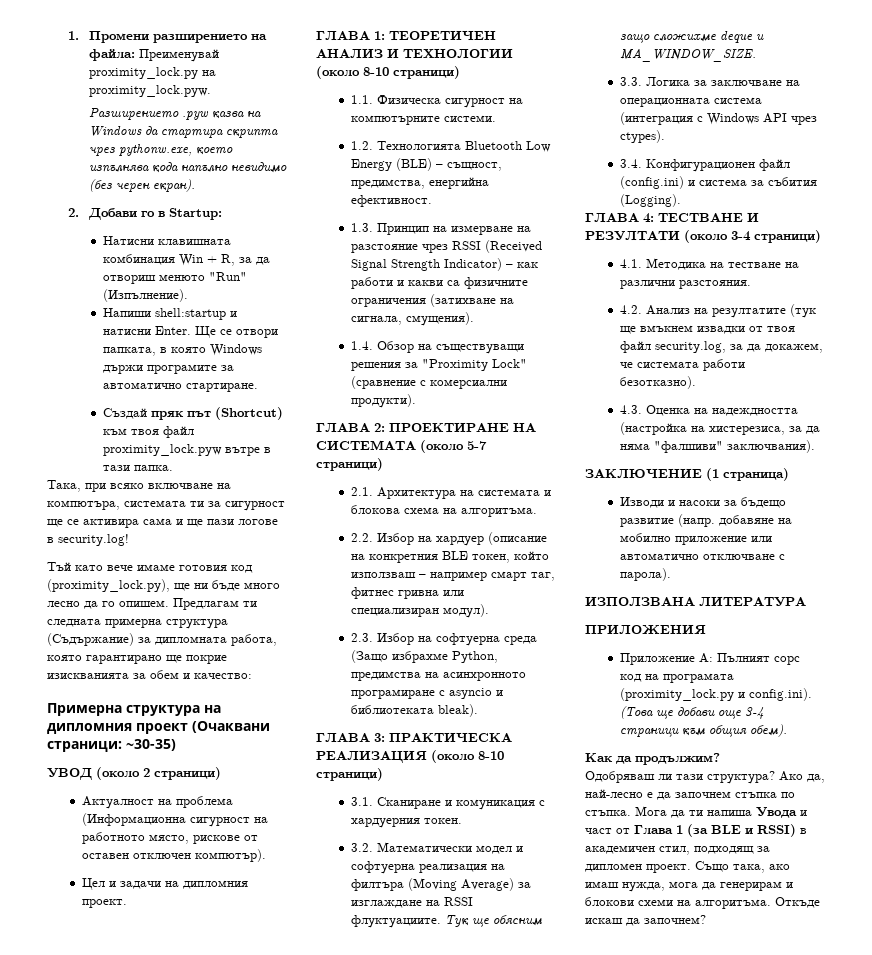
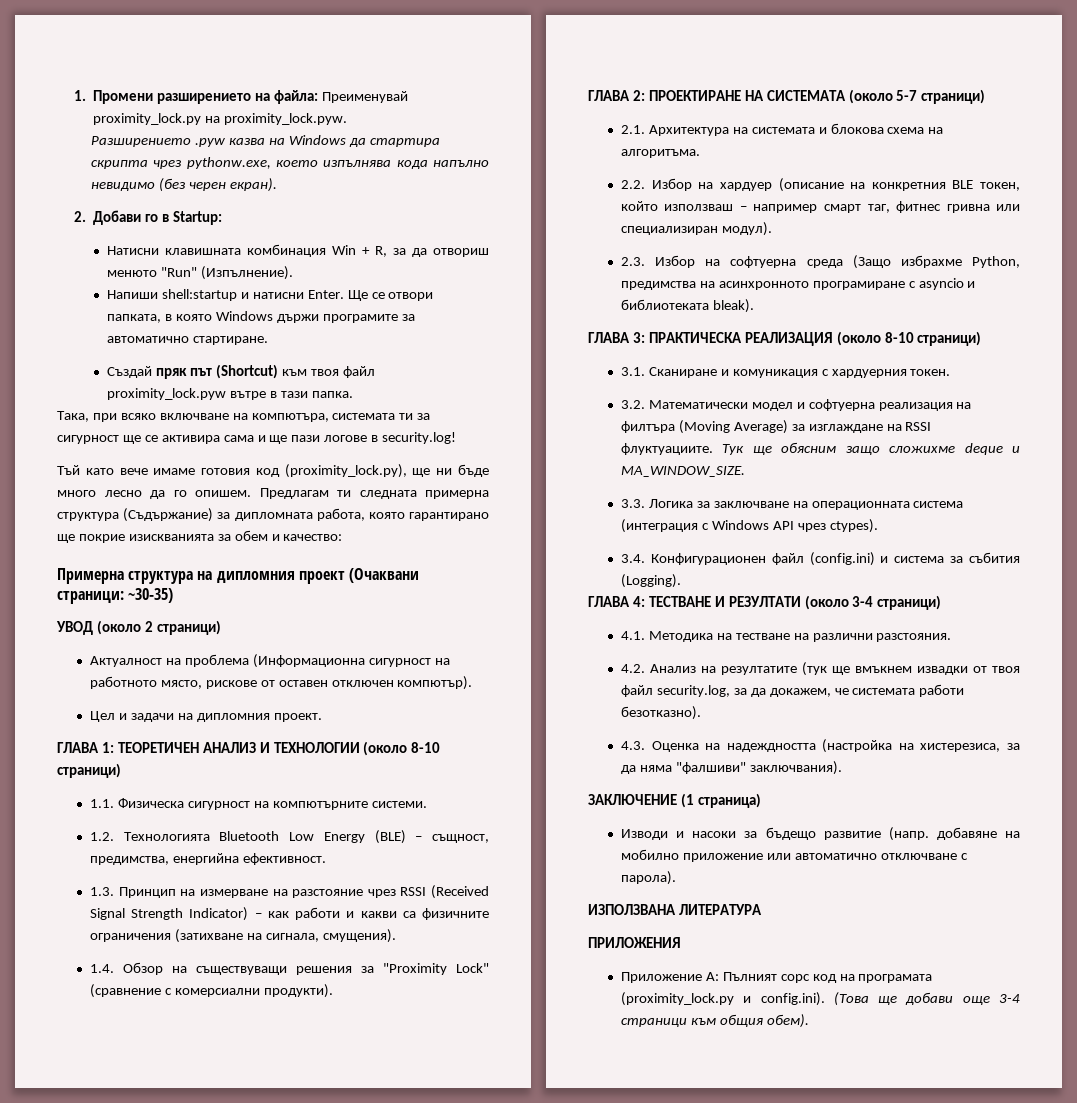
[585,753,720,765] [585,771,825,784] [585,789,795,800] [585,806,807,818] [585,824,807,837] [585,845,770,855] [585,861,790,873] [585,881,793,892] [585,897,820,909] [585,915,706,926] // Как да продължим? // Одобряваш ли тази структура? Ако да, най-лесно е да започнем стъпка по стъпка. Мога да ти напиша Увода и част от Глава 1 (за BLE и RSSI) в академичен стил, подходящ за дипломен проект. Също така, ако имаш нужда, мога да генерирам и блокови схеми на алгоритъма. Откъде искаш да започнем? -> (809, 1021) none

